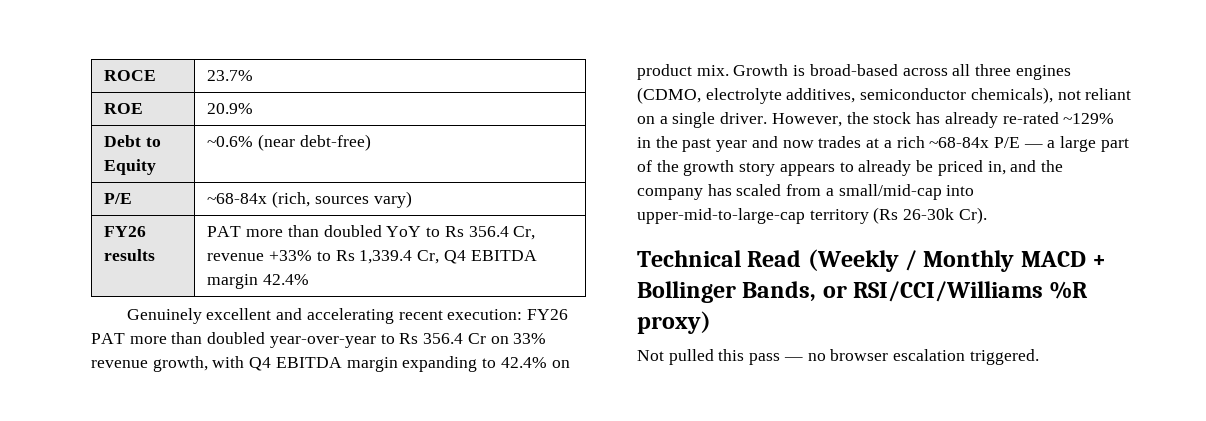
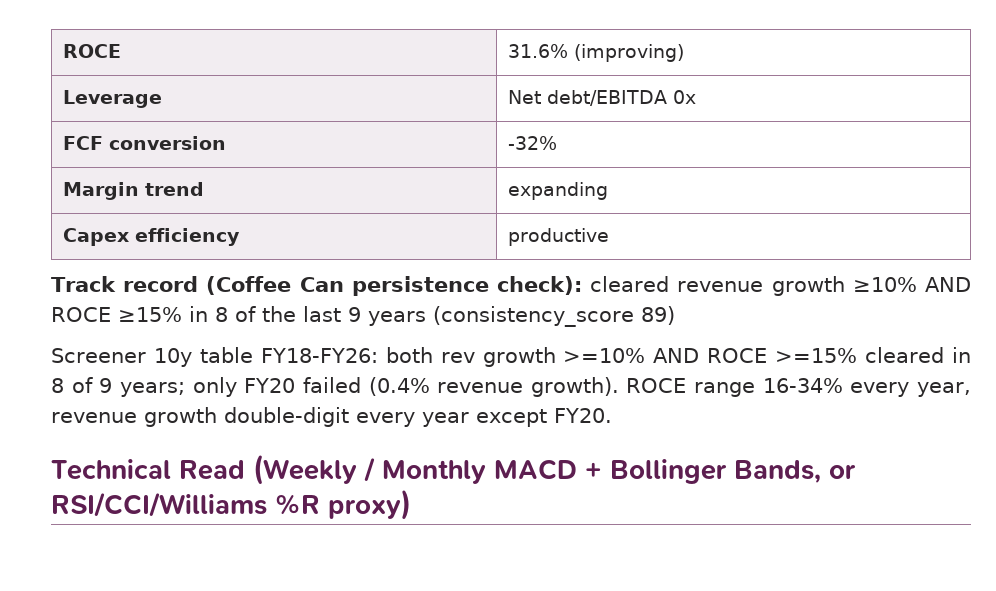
[207,70,254,81] [104,103,144,114] [207,103,254,114] [104,135,162,147] [104,159,157,175] [207,134,371,151] [104,193,133,204] [207,191,412,208] [104,226,147,237] [104,249,156,261] [207,225,536,240] [207,250,537,264] [207,274,310,289] [126,308,569,324] [91,332,547,348] [91,356,570,372] [637,64,1071,80] [637,87,1132,104] [637,112,1115,128] [637,136,1129,152] [637,160,1063,176] [637,184,975,200] [637,207,987,224] 23.7% // ROE | 20.9% // Debt to Equity | ~0.6% (near debt-free) // P/E | ~68-84x (rich, sources vary) // FY26 results | PAT more than doubled YoY to Rs 356.4 Cr, revenue +33% to Rs 1,339.4 Cr, Q4 EBITDA margin 42.4% // Genuinely excellent and accelerating recent execution: FY26 PAT more than doubled year-over-year to Rs 356.4 Cr on 33% revenue growth, with Q4 EBITDA margin expanding to 42.4% on product mix. Growth is broad-based across all three engines (CDMO, electrolyte additives, semiconductor chemicals), not reliant on a single driver. However, the stock has already re-rated ~129% in the past year and now trades at a rich ~68-84x P/E — a large part of the growth story appears to already be priced in, and the company has scaled from a small/mid-cap into upper-mid-to-large-cap territory (Rs 26-30k Cr). -> [508,44,685,62] [63,90,163,108] [508,90,697,106] [63,136,227,150] [508,136,558,150] [63,182,205,200] [508,182,609,200] [63,228,241,246] [508,228,610,246] [51,276,971,296] [51,306,675,327] [51,347,971,367] [51,377,971,397] [51,407,612,427] 31.6% (improving) // Leverage | Net debt/EBITDA 0x // FCF conversion | -32% // Margin trend | expanding // Capex efficiency | productive // Track record (Coffee Can persistence check): cleared revenue growth ≥10% AND ROCE ≥15% in 8 of the last 9 years (consistency_score 89) // Screener 10y table FY18-FY26: both rev growth >=10% AND ROCE >=15% cleared in 8 of 9 years; only FY20 failed (0.4% revenue growth). ROCE range 16-34% every year, revenue growth double-digit every year except FY20.
[637,349,1039,365] // Not pulled this pass — no browser escalation triggered. -> (411, 504) none

